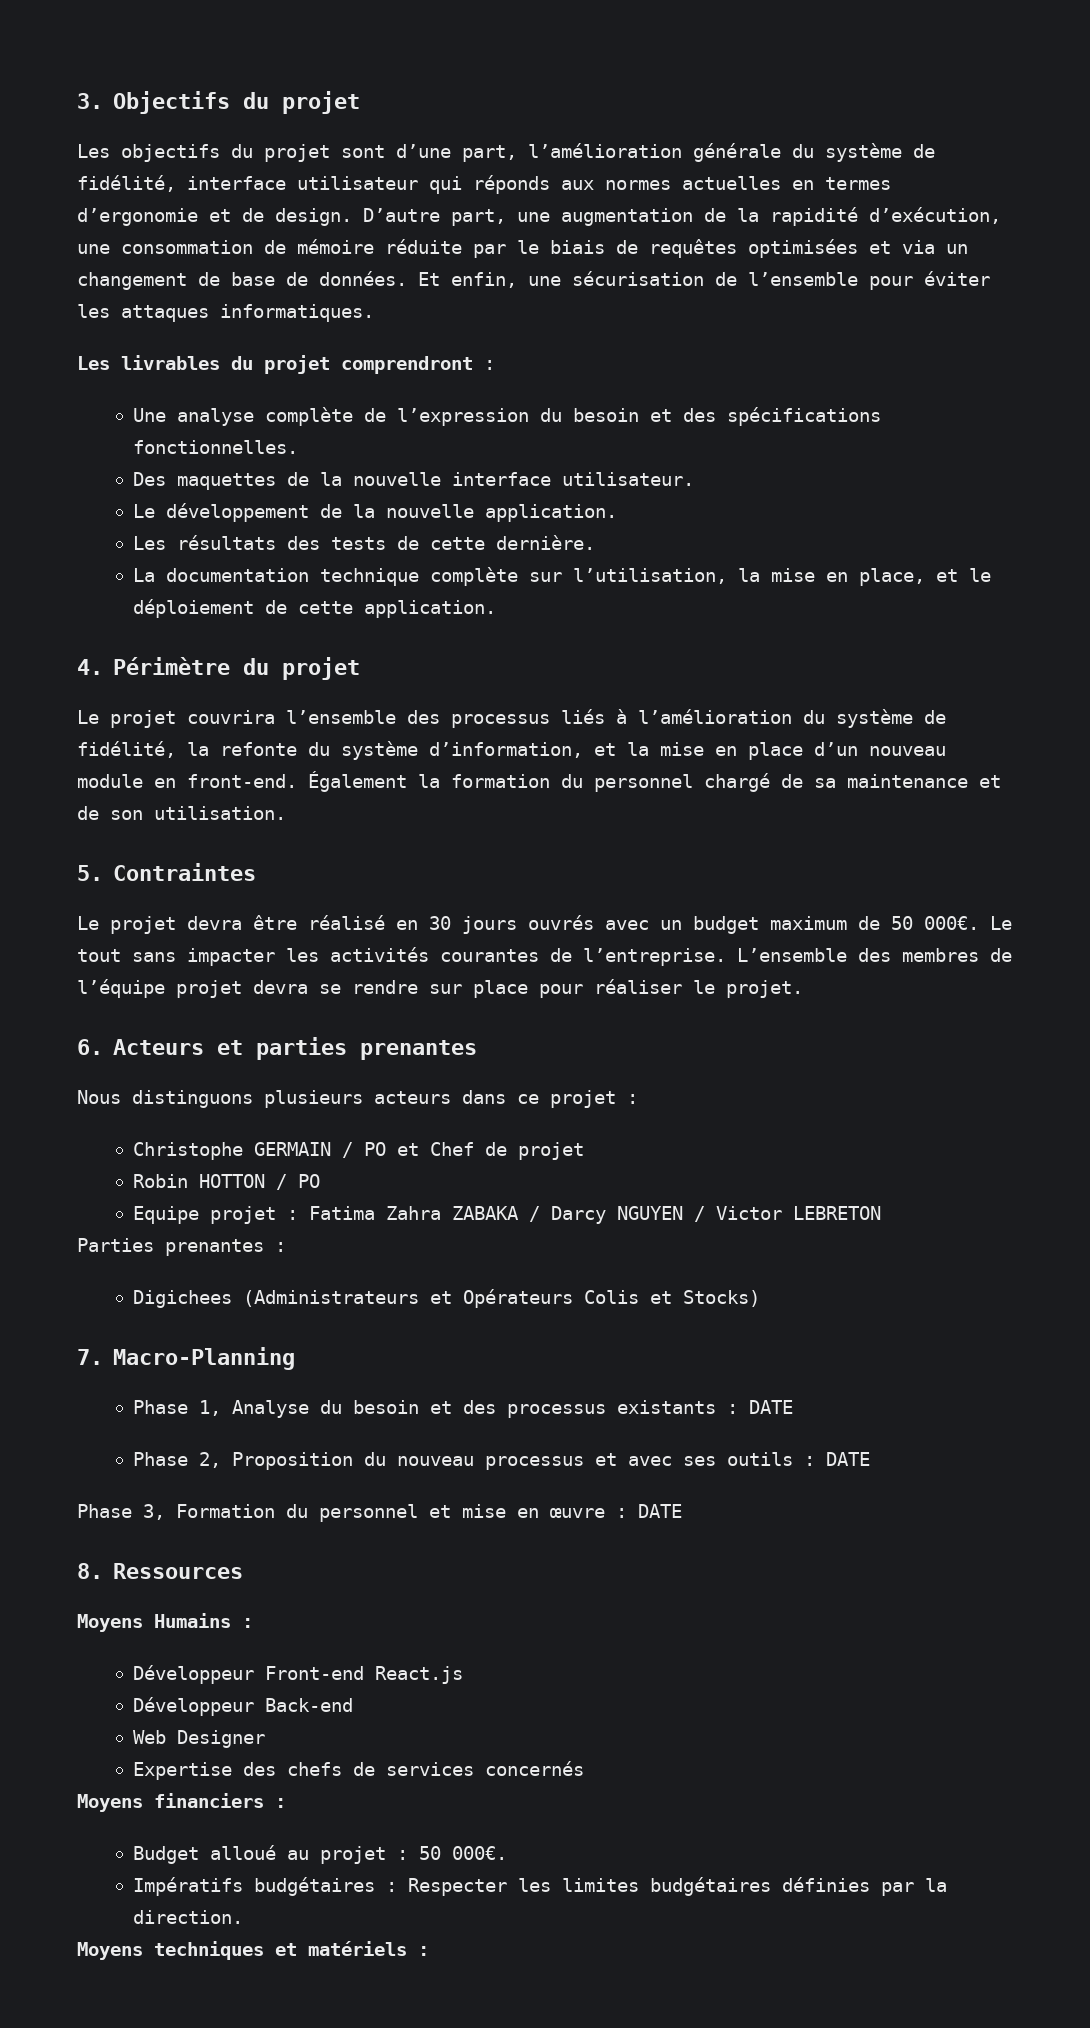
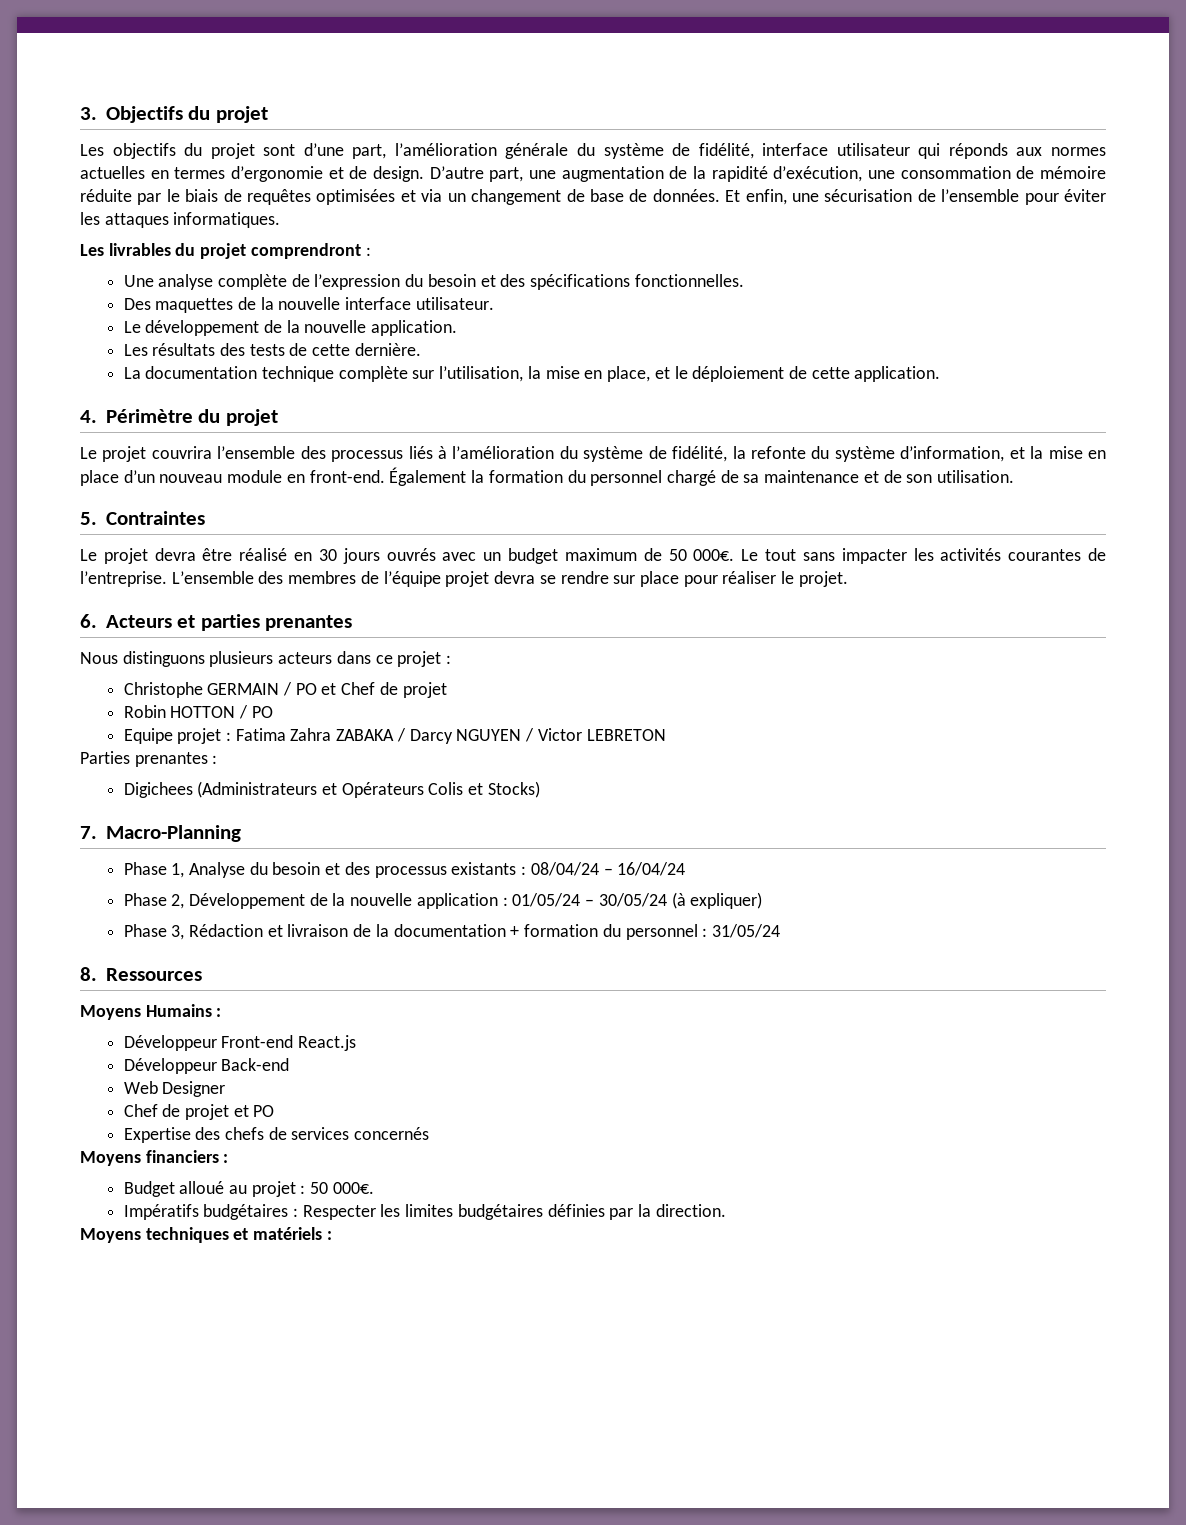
[749,1400,794,1414] DATE -> [530,862,686,876] 08/04/24 – 16/04/24
[232,1452,871,1470] [77,1504,682,1522] Proposition du nouveau processus et avec ses outils : DATE // Phase 3, Formation du personnel et mise en œuvre : DATE -> [189,892,763,909] [123,924,780,940] Développement de la nouvelle application : 01/05/24 – 30/05/24 (à expliquer) // Phase 3, Rédaction et livraison de la documentation + formation du personnel : 31/05/24
(266, 1739) none -> [123,1104,275,1120] // Chef de projet et PO

